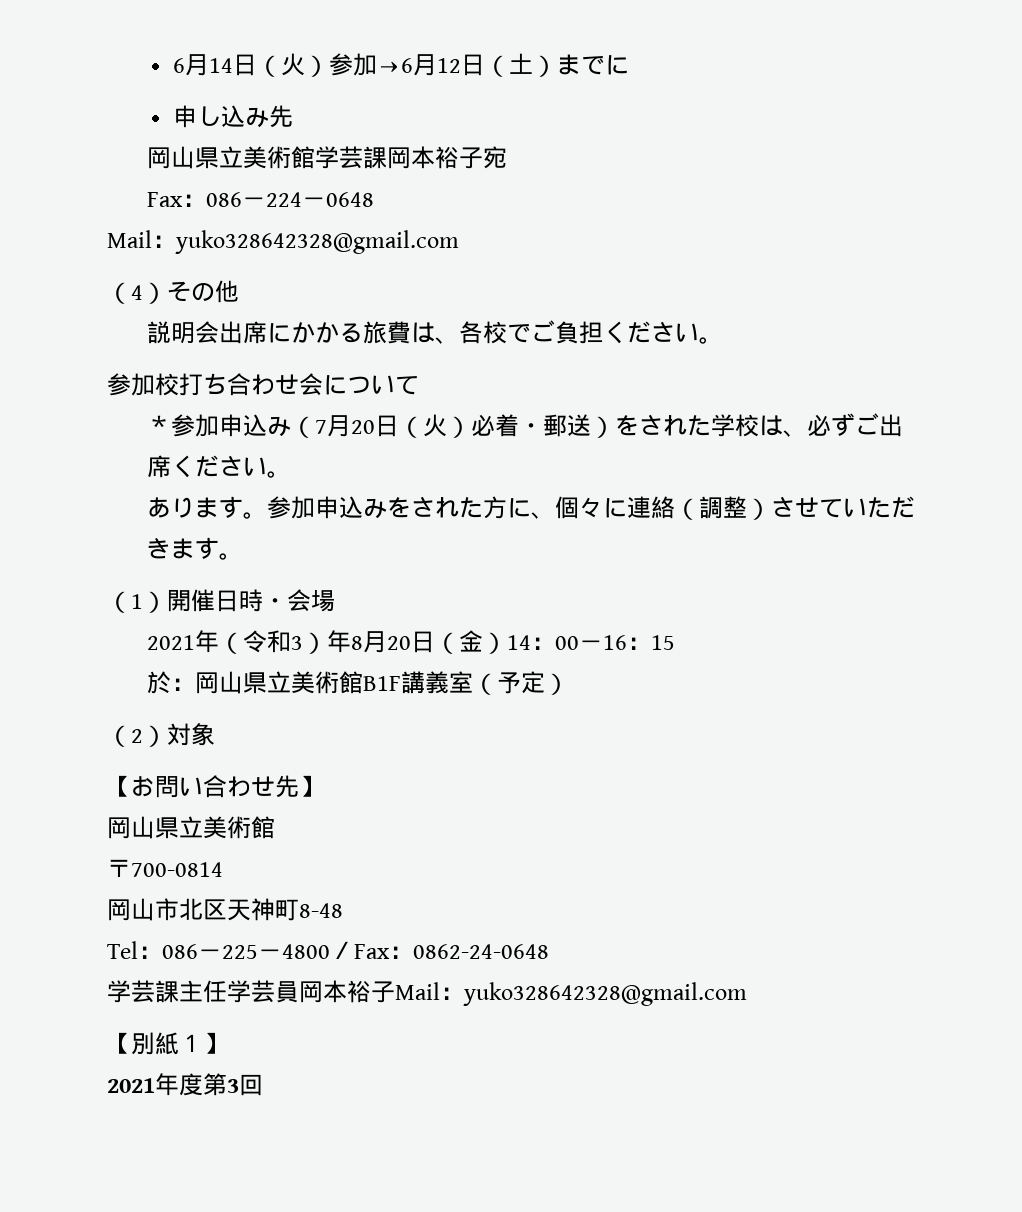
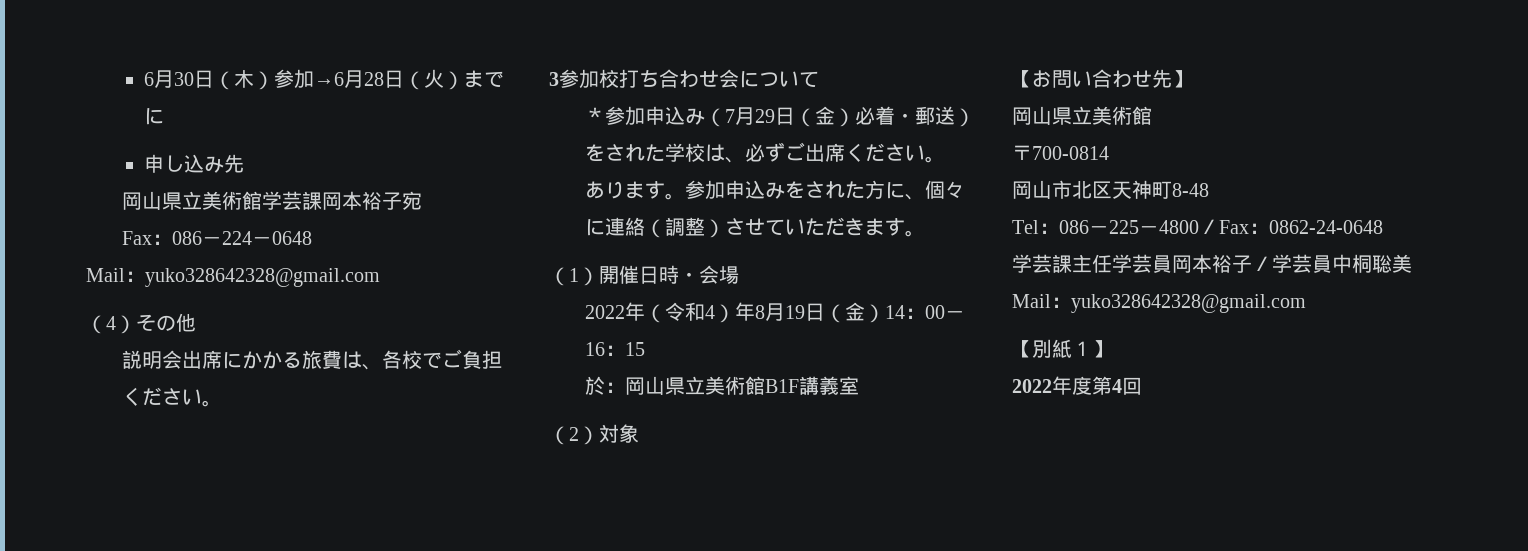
[209,53,306,77] 14日（火 -> [174,70,255,90] 30日（木
[437,53,534,77] 12日（土 -> [364,69,445,90] 28日（火
(723, 340) none -> [549,72,559,86] 3
[350,414,447,438] 20日（火 -> [755,106,836,127] 29日（金
[146,635,195,650] 2021 -> [585,305,626,319] 2022
[290,636,303,650] 3 -> [705,305,716,319] 4
[386,636,411,650] 20 -> [785,305,806,319] 19
[472,671,569,695] （予定） -> (860, 385) none
(395, 992) none -> [1252,254,1412,273] ／学芸員中桐聡美
[107,1073,239,1096] 2021年度第3 -> [1012,376,1122,395] 2022年度第4

